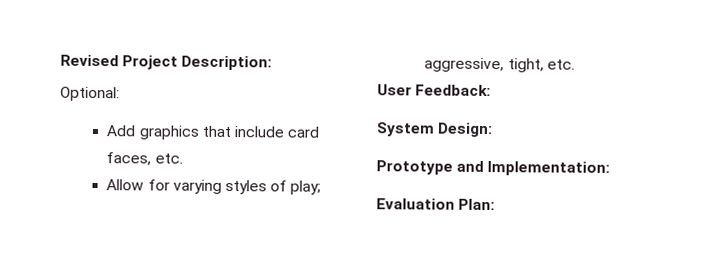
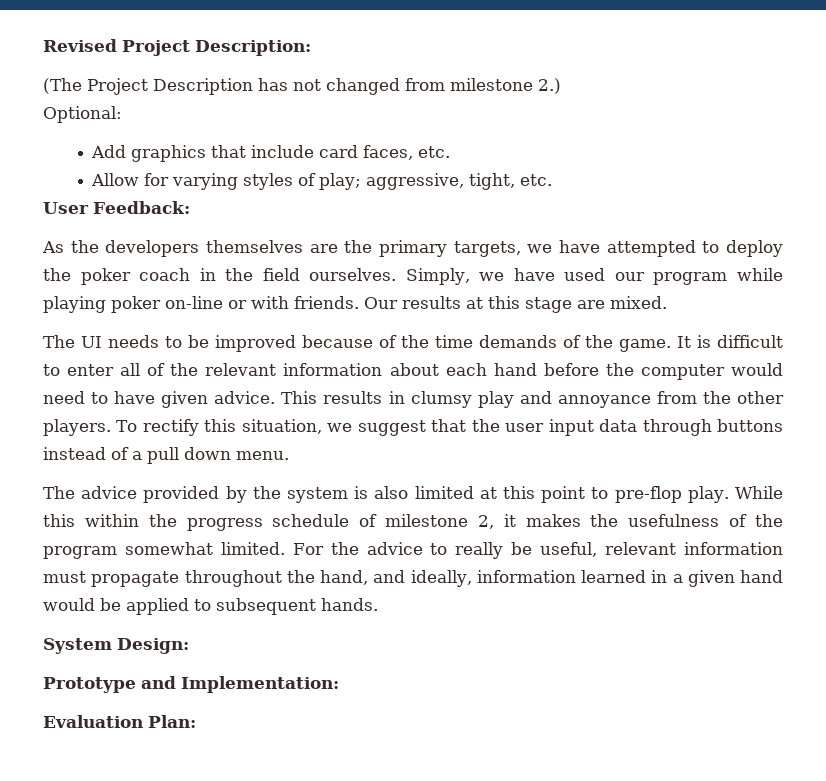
(273, 63) none -> [43,78,561,95] // (The Project Description has not changed from milestone 2.)
(492, 90) none -> [42,240,783,257] [43,268,783,285] [43,296,667,313] [43,335,783,352] [43,363,784,380] [43,391,784,408] [43,419,783,436] [43,447,289,464] [43,486,783,503] [43,514,783,531] [43,542,784,559] [43,570,784,587] [43,598,378,615] // As the developers themselves are the primary targets, we have attempted to deploy the poker coach in the field ourselves. Simply, we have used our program while playing poker on-line or with friends. Our results at this stage are mixed. // The UI needs to be improved because of the time demands of the game. It is difficult to enter all of the relevant information about each hand before the computer would need to have given advice. This results in clumsy play and annoyance from the other players. To rectify this situation, we suggest that the user input data through buttons instead of a pull down menu. // The advice provided by the system is also limited at this point to pre-flop play. While this within the progress schedule of milestone 2, it makes the usefulness of the program somewhat limited. For the advice to really be useful, relevant information must propagate throughout the hand, and ideally, information learned in a given hand would be applied to subsequent hands.

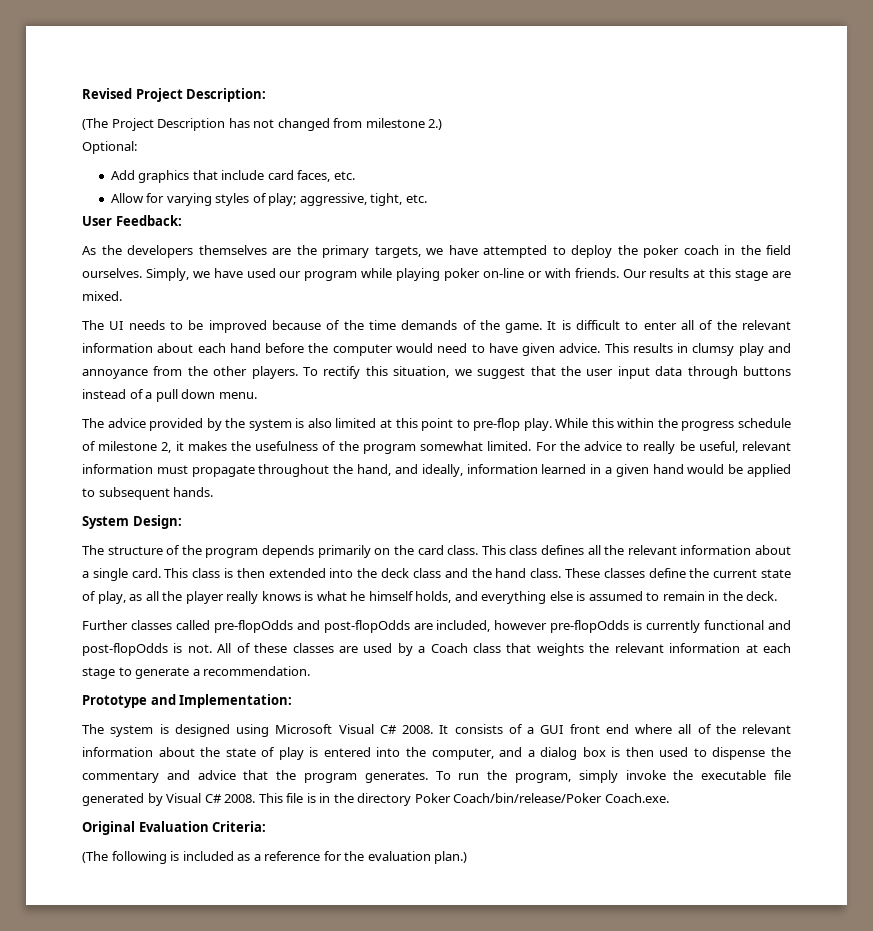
[43,676,339,693] [43,715,196,728] Prototype and Implementation: // Evaluation Plan: -> [82,545,791,558] [82,568,791,581] [82,591,778,604] [82,620,791,633] [82,643,792,656] [82,666,311,679] [82,694,293,708] [82,724,791,737] [82,747,791,760] [82,770,791,783] [82,793,669,806] [82,821,267,835] [82,851,468,864] The structure of the program depends primarily on the card class. This class defines all the relevant information about a single card. This class is then extended into the deck class and the hand class. These classes define the current state of play, as all the player really knows is what he himself holds, and everything else is assumed to remain in the deck. // Further classes called pre-flopOdds and post-flopOdds are included, however pre-flopOdds is currently functional and post-flopOdds is not. All of these classes are used by a Coach class that weights the relevant information at each stage to generate a recommendation. // Prototype and Implementation: // The system is designed using Microsoft Visual C# 2008. It consists of a GUI front end where all of the relevant information about the state of play is entered into the computer, and a dialog box is then used to dispense the commentary and advice that the program generates. To run the program, simply invoke the executable file generated by Visual C# 2008. This file is in the directory Poker Coach/bin/release/Poker Coach.exe. // Original Evaluation Criteria: // (The following is included as a reference for the evaluation plan.)

